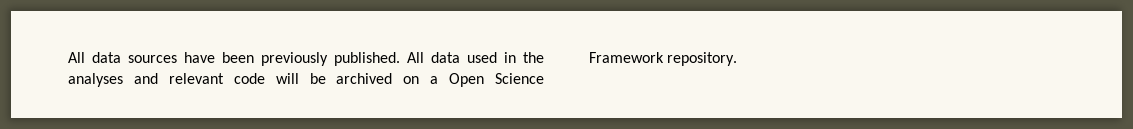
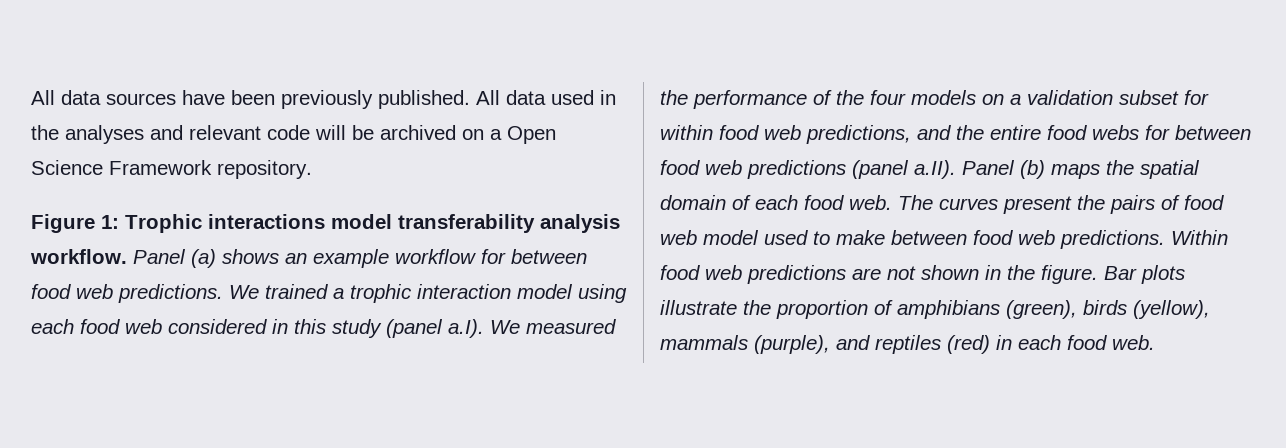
(738, 59) none -> [31,214,620,233] [30,249,587,268] [31,284,627,303] [31,319,616,338] [660,90,1209,109] [660,125,1251,144] [660,160,1200,179] [660,195,1224,214] [660,230,1228,249] [660,265,1185,284] [660,300,1210,319] [660,335,1155,354] // Figure 1: Trophic interactions model transferability analysis workflow. Panel (a) shows an example workflow for between food web predictions. We trained a trophic interaction model using each food web considered in this study (panel a.I). We measured the performance of the four models on a validation subset for within food web predictions, and the entire food webs for between food web predictions (panel a.II). Panel (b) maps the spatial domain of each food web. The curves present the pairs of food web model used to make between food web predictions. Within food web predictions are not shown in the figure. Bar plots illustrate the proportion of amphibians (green), birds (yellow), mammals (purple), and reptiles (red) in each food web.

